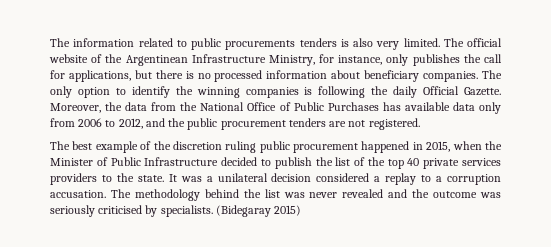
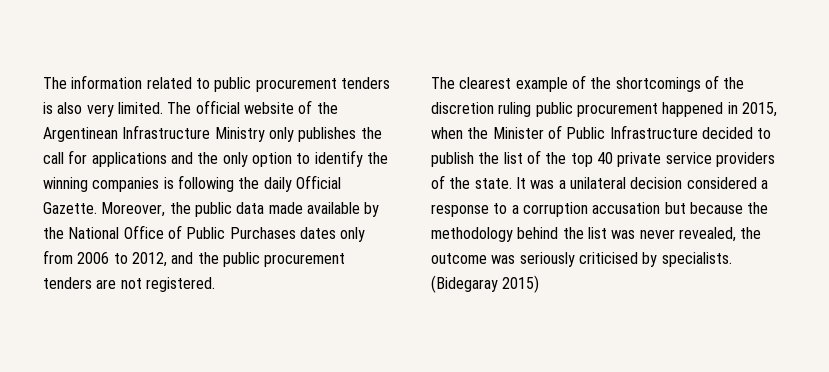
[225,40,296,50] procurements -> [255,78,337,92] procurement
[268,54,383,66] Ministry, for instance, -> [214,127,265,142] Ministry
[68,70,503,82] applications, but there is no processed information about beneficiary companies. The -> [91,152,219,167] applications and the
[125,102,177,111] data from -> [194,202,380,217] public data made available by
[382,102,475,111] has available data -> [299,227,336,239] dates
[72,141,93,150] best -> [459,77,512,89] clearest
(171, 145) none -> [615,75,745,92] shortcomings of the
[461,158,501,166] [50,173,112,185] services providers to -> [665,152,775,167] [431,175,445,189] service providers of
[385,173,417,185] replay -> [431,204,489,217] response
[50,189,131,198] accusation. The -> [592,202,769,214] accusation but because the
[342,189,408,198] revealed and -> [678,227,736,242] revealed,

